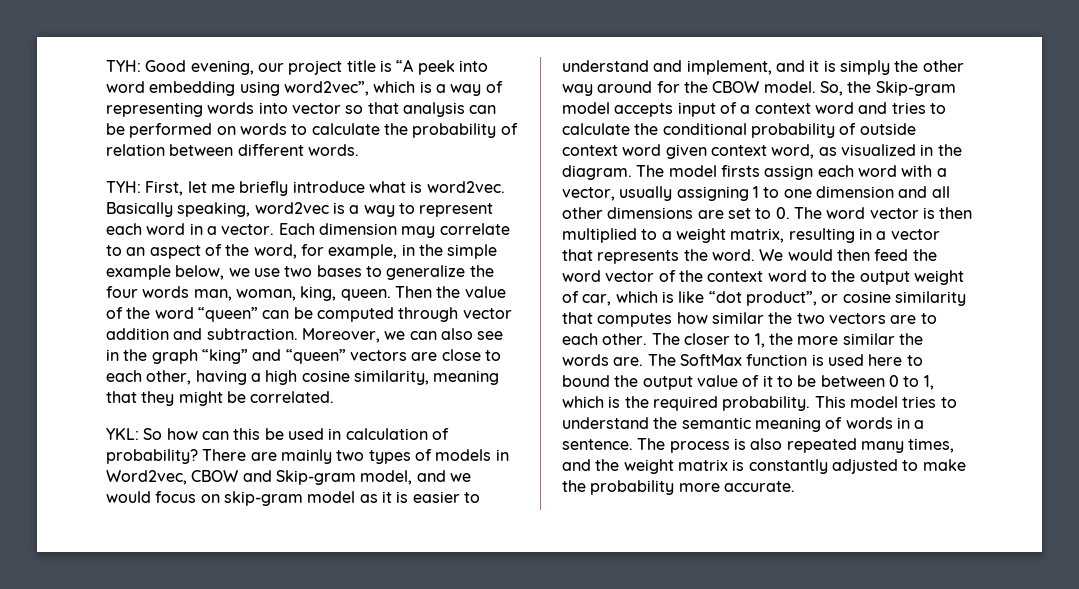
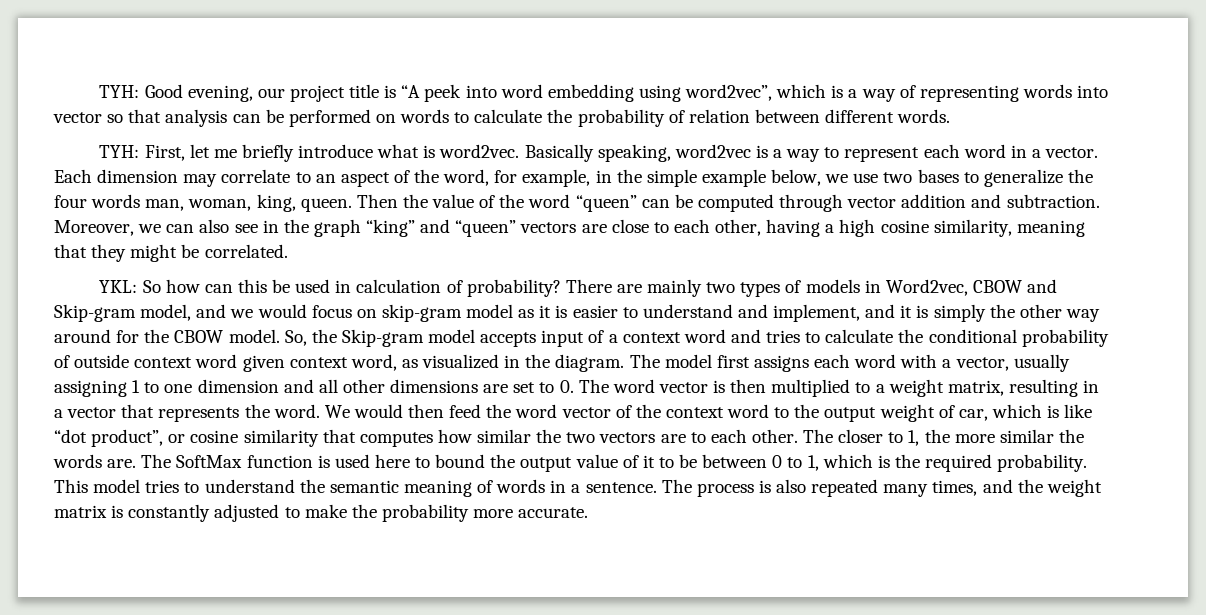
[720,165,814,180] firsts assign -> [716,355,809,372] first assigns

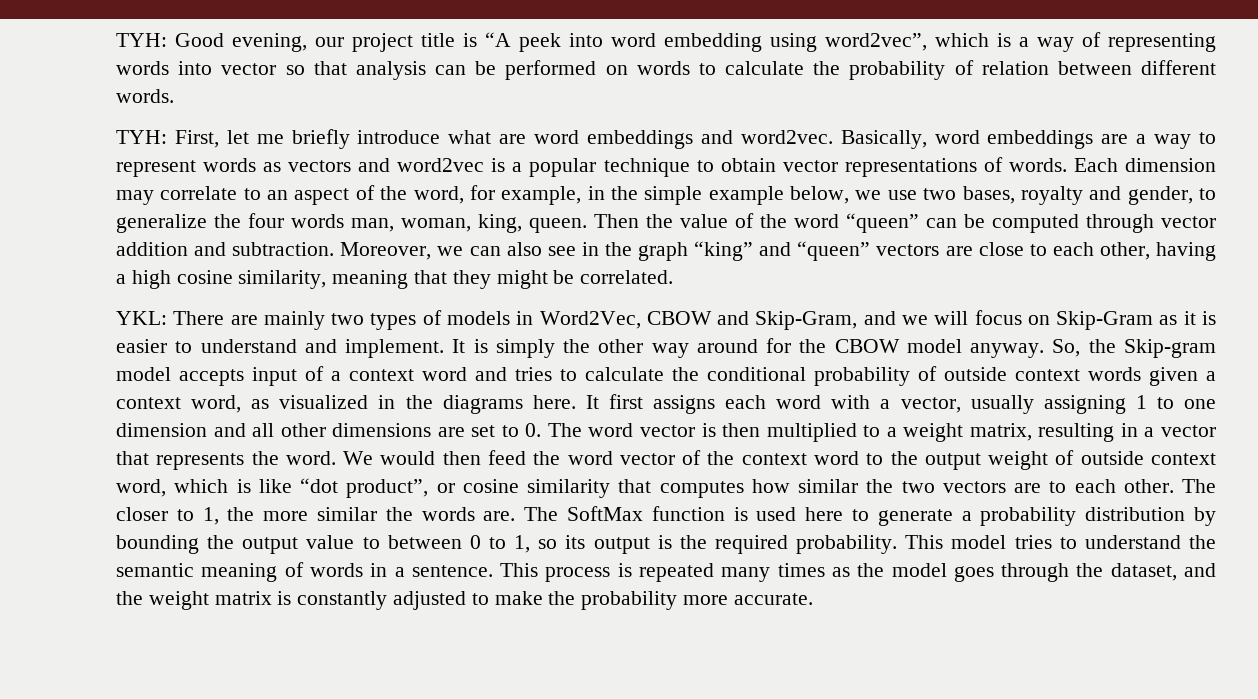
[423,144,1099,162] is word2vec. Basically speaking, word2vec is a way to represent each word in a vector. -> [499,130,1217,149] [116,157,1067,177] are word embeddings and word2vec. Basically, word embeddings are a way to represent words as vectors and word2vec is a popular technique to obtain vector representations of words.
[917,169,959,183] bases -> [962,186,1193,205] bases, royalty and gender,
[142,279,561,297] So how can this be used in calculation of probability? -> (167, 318) none
[885,279,968,296] Word2vec, -> [539,311,641,329] Word2Vec,
[54,304,192,322] Skip-gram model, -> [755,311,858,330] Skip-Gram,
[257,304,307,318] would -> [934,311,969,325] will
[381,304,514,322] skip-gram model -> [1056,311,1154,330] Skip-Gram
[773,304,913,322] implement, and it -> [345,339,466,358] implement. It
[228,329,280,343] model. -> [906,339,1045,358] model anyway.
[195,354,285,372] word given -> [1088,367,1216,386] words given a
[555,354,712,372] diagram. The model -> [442,395,599,414] diagrams here. It
[958,409,988,421] car, -> [1080,451,1217,465] [116,479,166,497] outside context word,
[435,454,698,472] bound the output value of it to be -> [877,507,1216,526] [116,535,380,554] generate a probability distribution by bounding the output value to
[822,454,873,468] which -> [538,535,650,554] so its output
[661,479,692,493] The -> [500,563,539,577] This
[776,479,807,493] also -> (632, 570) none
[932,480,978,496] times, -> [777,563,1177,582] times as the model goes through the dataset,

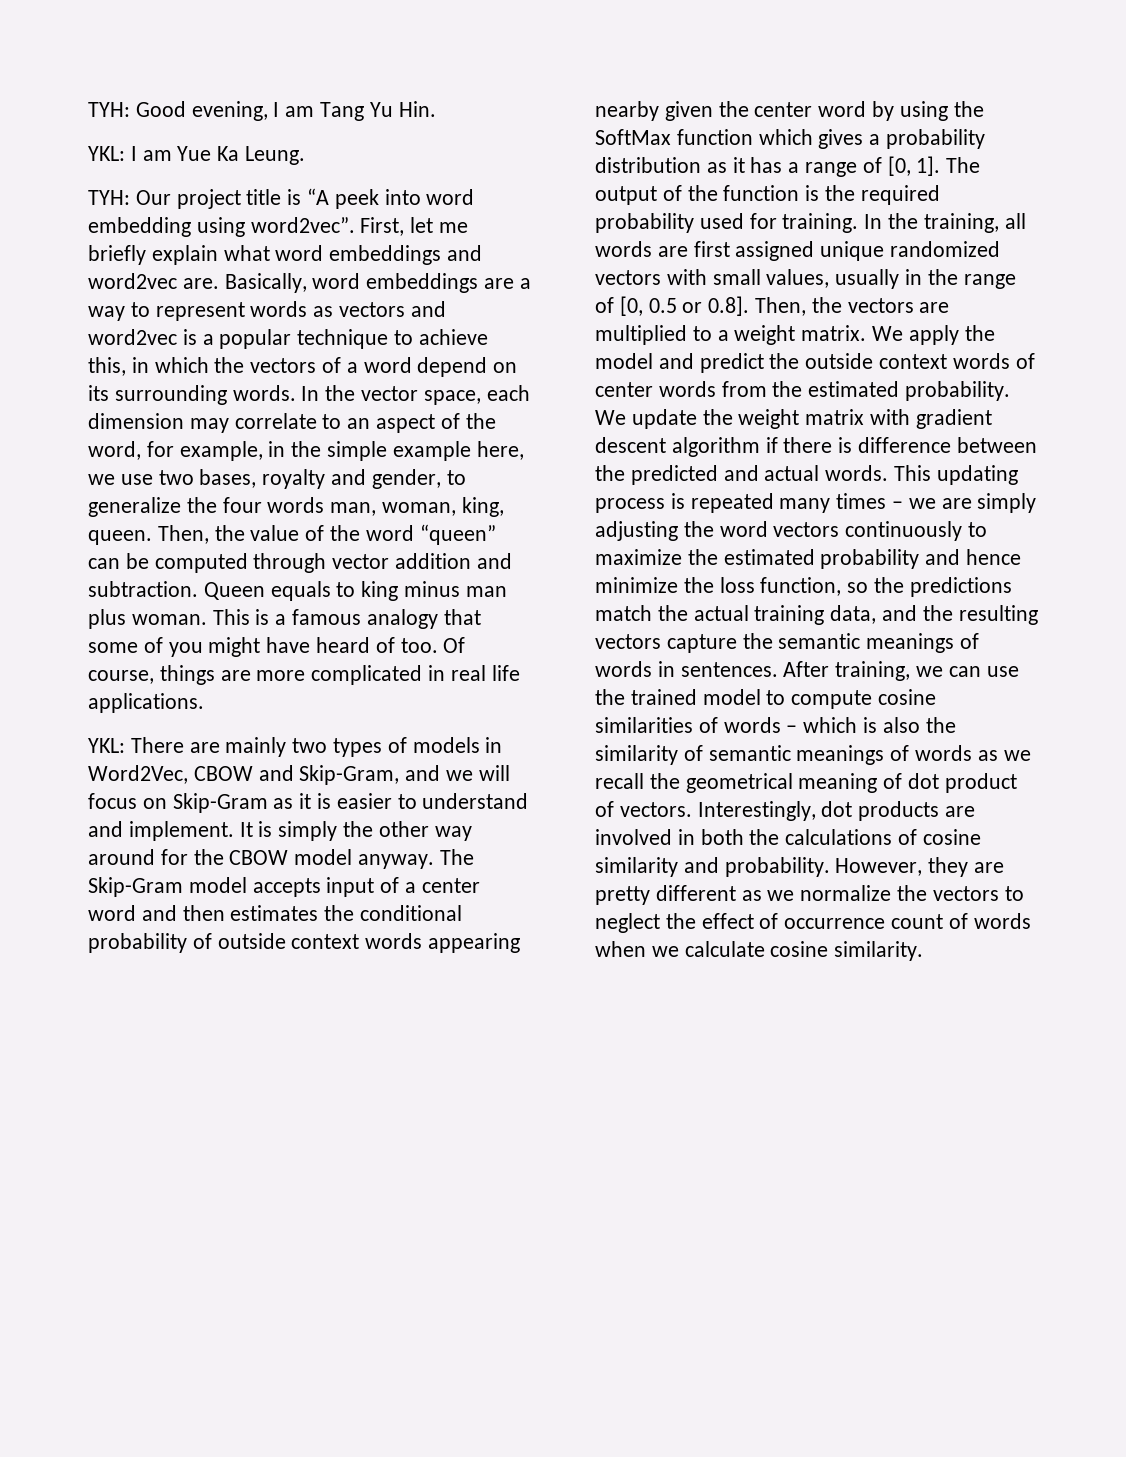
[315,37,344,47] our -> [273,101,436,121] [88,146,306,165] [88,190,171,205] I am Tang Yu Hin. // YKL: I am Yue Ka Leung. // TYH: Our
[825,32,1216,52] [116,60,1216,80] [116,89,174,103] [116,130,167,144] word2vec”, which is a way of representing words into vector so that analysis can be performed on words to calculate the probability of relation between different words. // TYH: -> [250,217,355,233] word2vec”.
[357,130,527,144] introduce what are -> [151,245,270,265] explain what
[740,130,833,144] word2vec. -> [88,273,219,289] word2vec are.
[720,157,1118,177] obtain vector representations of words. Each -> [418,329,488,345] [88,357,518,377] [88,385,530,405] achieve this, in which the vectors of a word depend on its surrounding words. In the vector space, each
[790,186,850,204] below, -> [476,441,524,460] here,
[594,214,639,228] Then -> [157,525,209,544] Then,
[340,241,1216,261] [116,270,674,289] Moreover, we can also see in the graph “king” and “queen” vectors are close to each other, having a high cosine similarity, meaning that they might be correlated. -> [203,581,507,601] [88,609,481,629] [88,637,466,657] [88,665,520,685] [88,693,204,713] Queen equals to king minus man plus woman. This is a famous analogy that some of you might have heard of too. Of course, things are more complicated in real life applications.
[1052,339,1217,358] So, the Skip-gram -> [439,849,474,865] [88,877,183,897] The Skip-Gram
[349,369,414,381] context -> [421,878,480,893] center
[515,367,664,381] tries to calculate -> [182,905,319,921] then estimates
[1149,367,1216,386] [116,394,1216,414] [116,423,1216,442] [116,450,1217,470] [116,478,1216,498] [116,506,1216,526] [116,535,1216,554] [116,562,539,582] given a context word, as visualized in the diagrams here. It first assigns each word with a vector, usually assigning 1 to one dimension and all other dimensions are set to 0. The word vector is then multiplied to a weight matrix, resulting in a vector that represents the word. We would then feed the word vector of the context word to the output weight of outside context word, which is like “dot product”, or cosine similarity that computes how similar the two vectors are to each other. The closer to 1, the more similar the words are. The SoftMax function is used here to generate a probability distribution by bounding the output value to between 0 to 1, so its output is the required probability. This model tries to understand the semantic meaning of words in a sentence. This -> [428,933,521,953] [595,101,984,121] [595,129,986,149] [595,156,981,177] [595,185,940,205] [595,213,1026,233] [595,241,1001,261] [595,269,1016,289] [595,296,950,316] [595,325,995,345] [595,353,1035,373] [595,381,1011,401] [595,409,992,429] [595,437,1037,457] [595,465,1018,485] appearing nearby given the center word by using the SoftMax function which gives a probability distribution as it has a range of [0, 1]. The output of the function is the required probability used for training. In the training, all words are first assigned unique randomized vectors with small values, usually in the range of [0, 0.5 or 0.8]. Then, the vectors are multiplied to a weight matrix. We apply the model and predict the outside context words of center words from the estimated probability. We update the weight matrix with gradient descent algorithm if there is difference between the predicted and actual words. This updating
[831,563,1216,582] [116,591,813,610] as the model goes through the dataset, and the weight matrix is constantly adjusted to make the probability more accurate. -> [892,493,1037,513] [595,521,988,541] [595,549,1022,569] [595,577,1012,597] [595,605,1038,625] [595,633,980,653] [595,661,1019,681] [595,689,937,709] [595,717,956,733] [595,745,1031,765] [595,773,1017,793] [595,801,976,821] [595,829,981,845] [595,857,1005,877] [595,885,1024,905] [595,913,1031,933] [595,941,924,961] – we are simply adjusting the word vectors continuously to maximize the estimated probability and hence minimize the loss function, so the predictions match the actual training data, and the resulting vectors capture the semantic meanings of words in sentences. After training, we can use the trained model to compute cosine similarities of words – which is also the similarity of semantic meanings of words as we recall the geometrical meaning of dot product of vectors. Interestingly, dot products are involved in both the calculations of cosine similarity and probability. However, they are pretty different as we normalize the vectors to neglect the effect of occurrence count of words when we calculate cosine similarity.

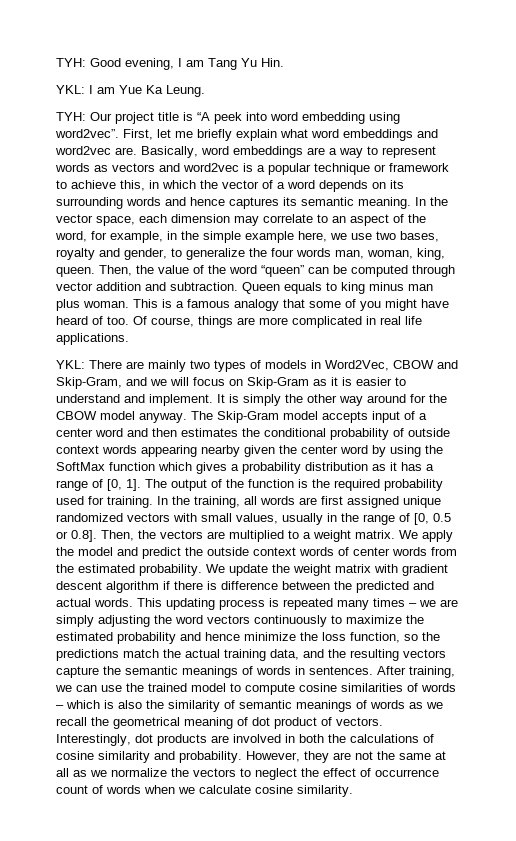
(389, 339) none -> [374,163,449,172] or framework
[250,358,317,373] vectors -> [222,180,259,189] vector
[417,357,488,377] depend -> [319,180,368,192] depends
[232,385,296,401] words. -> [126,197,411,209] words and hence captures its semantic meaning.
[595,885,736,905] pretty different -> [355,751,446,760] [56,768,69,777] not the same at all

